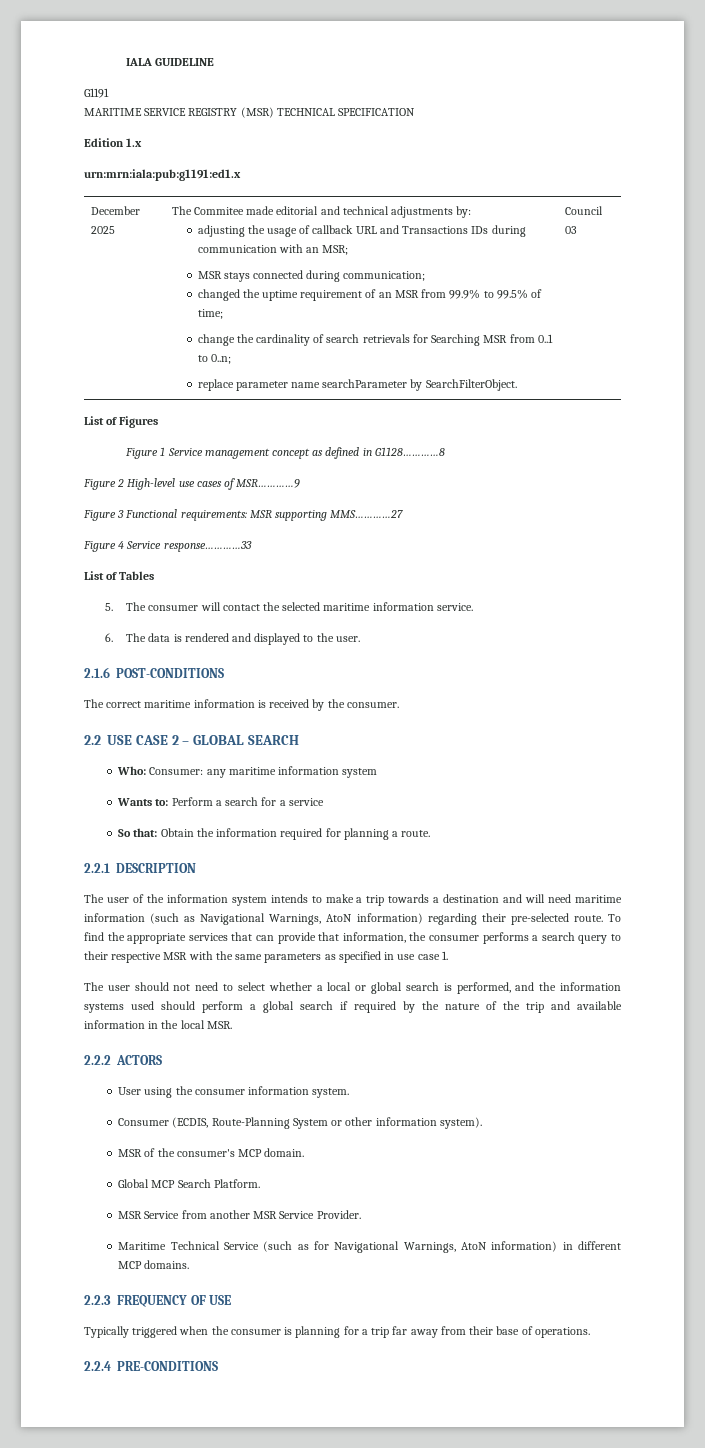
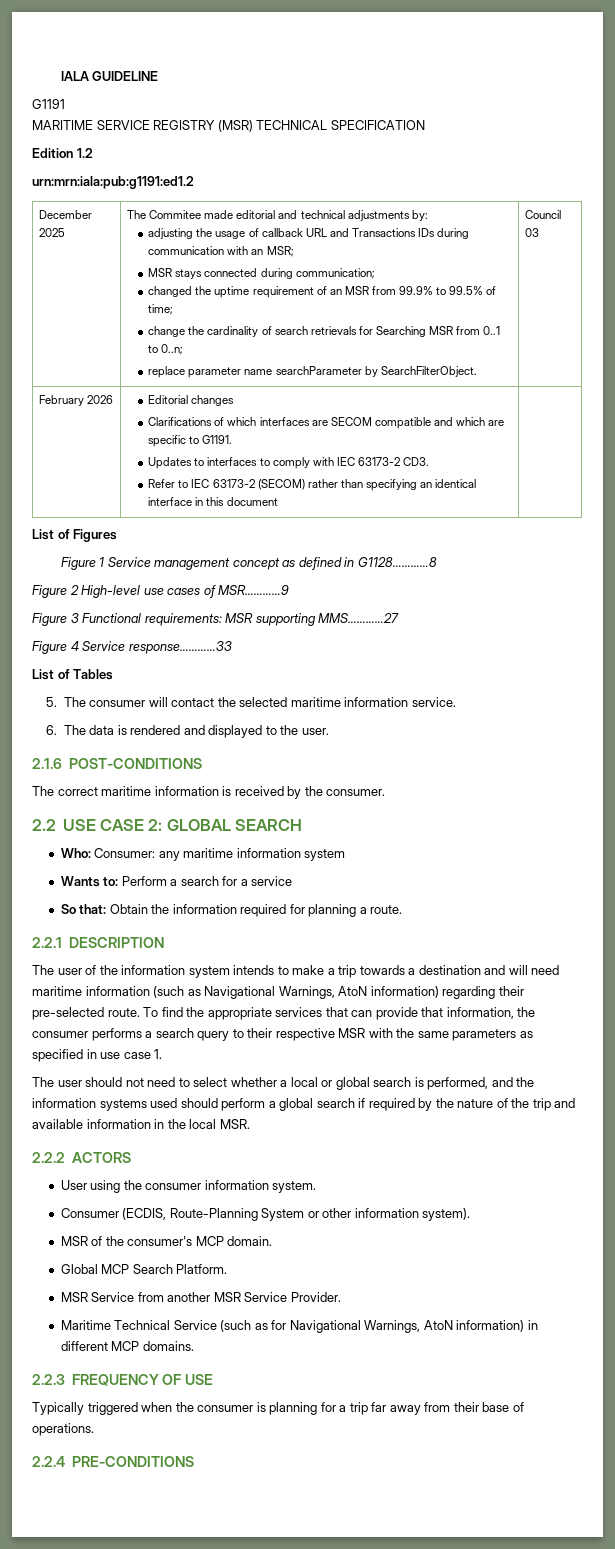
[126,138,143,147] [84,169,241,181] 1.x // urn:mrn:iala:pub:g1191:ed1.x -> [76,148,93,158] [32,176,194,189] 1.2 // urn:mrn:iala:pub:g1191:ed1.2
(577, 230) none -> [38,395,114,406] [148,395,235,406] [148,417,505,429] [148,435,233,447] [148,457,430,469] [148,479,477,491] [148,497,278,506] // February 2026 | Editorial changes // Clarifications of which interfaces are SECOM compatible and which are specific to G1191. // Updates to interfaces to comply with IEC 63173-2 CD3. // Refer to IEC 63173-2 (SECOM) rather than specifying an identical interface in this document |
[171,735,190,745] 2 – -> [148,819,163,831] 2:

